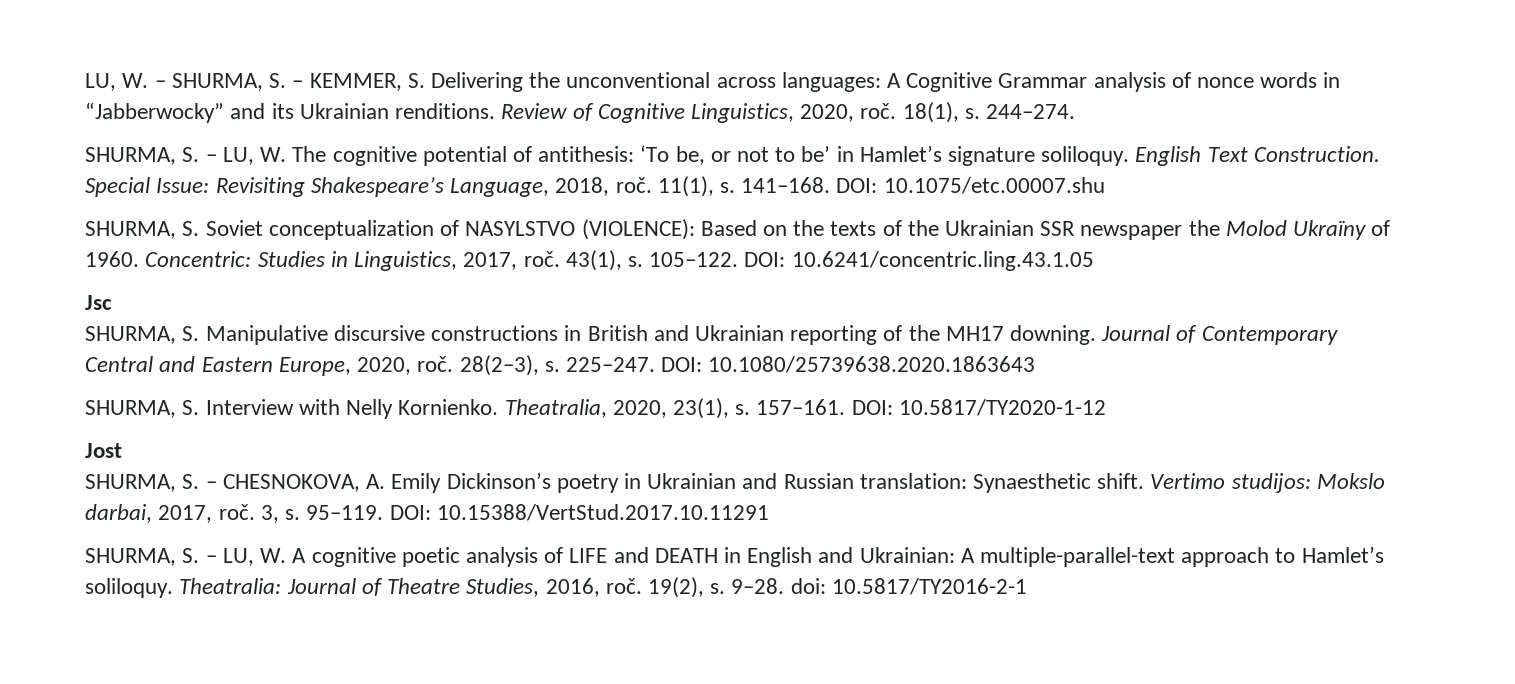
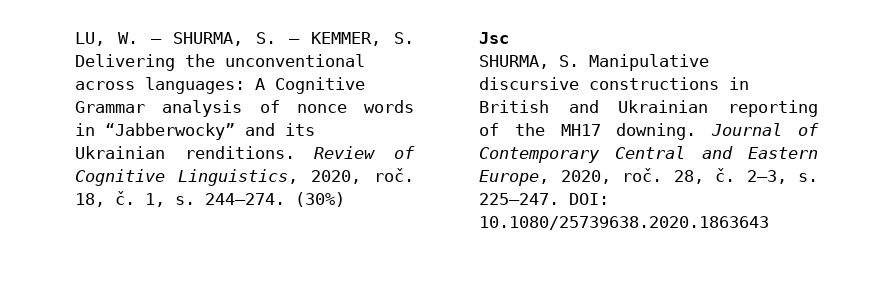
[902,102,959,123] 18(1), -> [75,191,166,207] 18, č. 1,
[85,145,1380,166] [85,176,1105,197] [85,219,1391,240] [85,250,1094,271] // SHURMA, S. – LU, W. The cognitive potential of antithesis: ‘To be, or not to be’ in Hamlet’s signature soliloquy. English Text Construction. Special Issue: Revisiting Shakespeare’s Language, 2018, roč. 11(1), s. 141–168. DOI: 10.1075/etc.00007.shu // SHURMA, S. Soviet conceptualization of NASYLSTVO (VIOLENCE): Based on the texts of the Ukrainian SSR newspaper the Molod Ukraїny of 1960. Concentric: Studies in Linguistics, 2017, roč. 43(1), s. 105–122. DOI: 10.6241/concentric.ling.43.1.05 -> [295,192,346,207] (30%)
[459,355,539,376] 28(2–3), -> [673,168,787,184] 28, č. 2–3,
[85,398,1106,419] [85,443,123,458] [85,472,1385,493] [85,504,769,523] [85,546,1384,567] [85,577,1027,598] // SHURMA, S. Interview with Nelly Kornienko. Theatralia, 2020, 23(1), s. 157–161. DOI: 10.5817/TY2020-1-12 // Jost // SHURMA, S. – CHESNOKOVA, A. Emily Dickinson’s poetry in Ukrainian and Russian translation: Synaesthetic shift. Vertimo studijos: Mokslo darbai, 2017, roč. 3, s. 95–119. DOI: 10.15388/VertStud.2017.10.11291 // SHURMA, S. – LU, W. A cognitive poetic analysis of LIFE and DEATH in English and Ukrainian: A multiple-parallel-text approach to Hamlet’s soliloquy. Theatralia: Journal of Theatre Studies, 2016, roč. 19(2), s. 9–28. doi: 10.5817/TY2016-2-1 -> (770, 223) none

